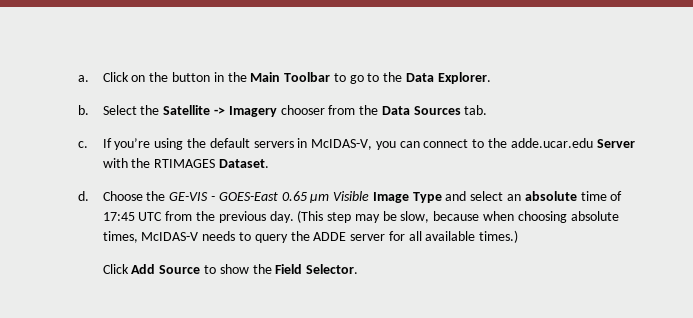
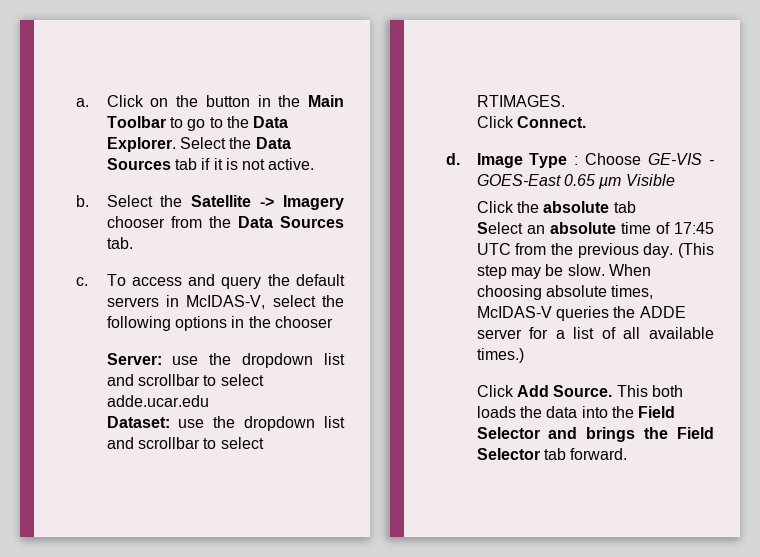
(491, 78) none -> [179,137,291,149] [106,158,315,170] Select the Data Sources tab if it is not active.
[102,138,184,150] If you’re using -> [106,274,262,289] To access and query
[375,138,635,150] [102,158,269,168] [77,191,166,201] you can connect to the adde.ucar.edu Server with the RTIMAGES Dataset. // d. Choose the -> [272,295,344,307] [106,316,333,331] [106,353,345,368] [106,374,264,386] [106,395,209,407] [106,416,345,431] [106,437,264,449] [476,95,565,107] [476,116,586,128] [446,153,642,168] select the following options in the chooser // Server: use the dropdown list and scrollbar to select adde.ucar.edu // Dataset: use the dropdown list and scrollbar to select RTIMAGES. // Click Connect. // d. Image Type : Choose
[372,191,504,203] Image Type and select -> [476,201,636,213] [476,222,523,234] // Click the absolute tab // Select
[400,211,514,223] slow, because when -> [567,264,651,276] slow. When
[202,231,288,243] needs to query -> [555,306,609,321] queries
(405, 236) none -> [555,327,616,339] a list of
[159,264,359,274] Source to show the Field Selector. -> [553,385,683,397] [476,406,676,418] [476,427,714,442] [476,448,628,460] Source. This both loads the data into the Field Selector and brings the Field Selector tab forward.

